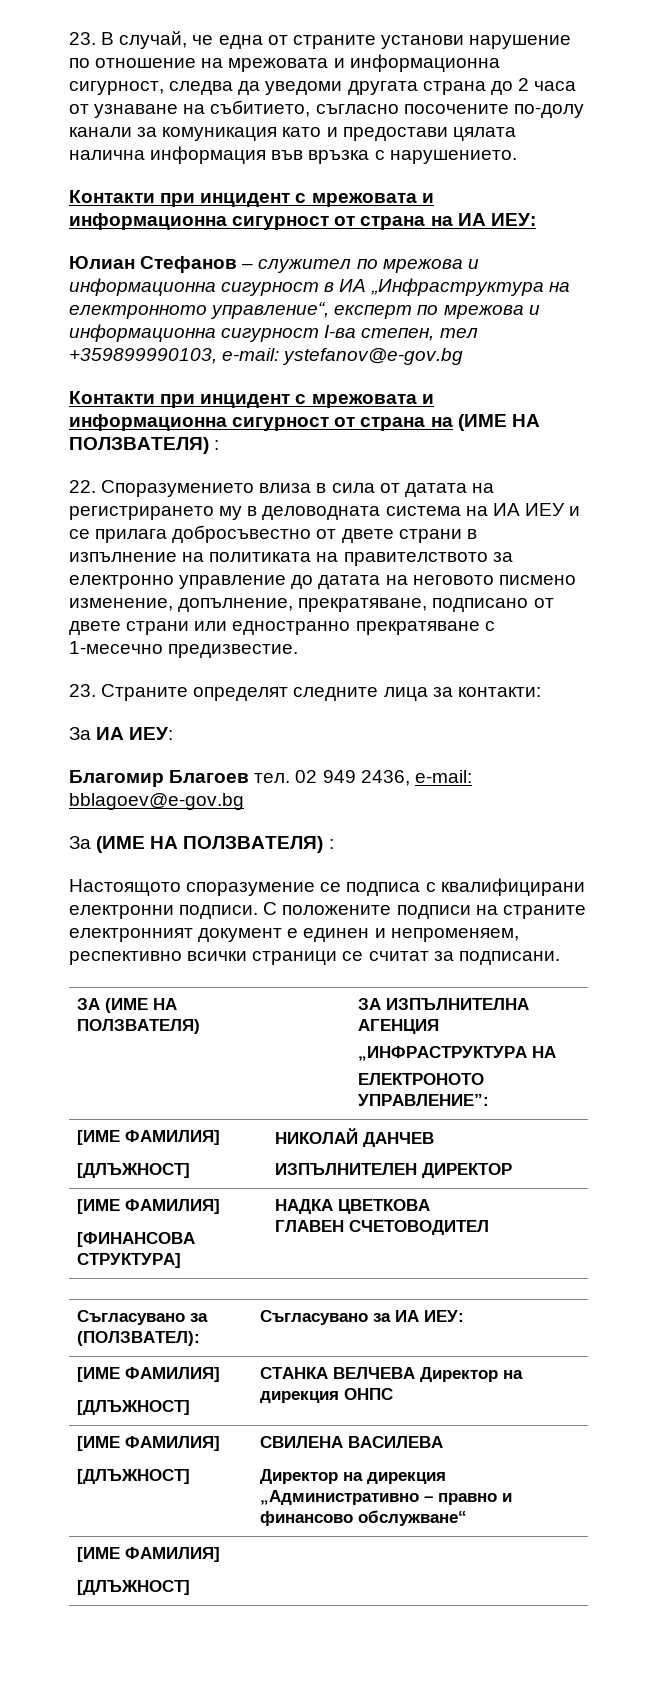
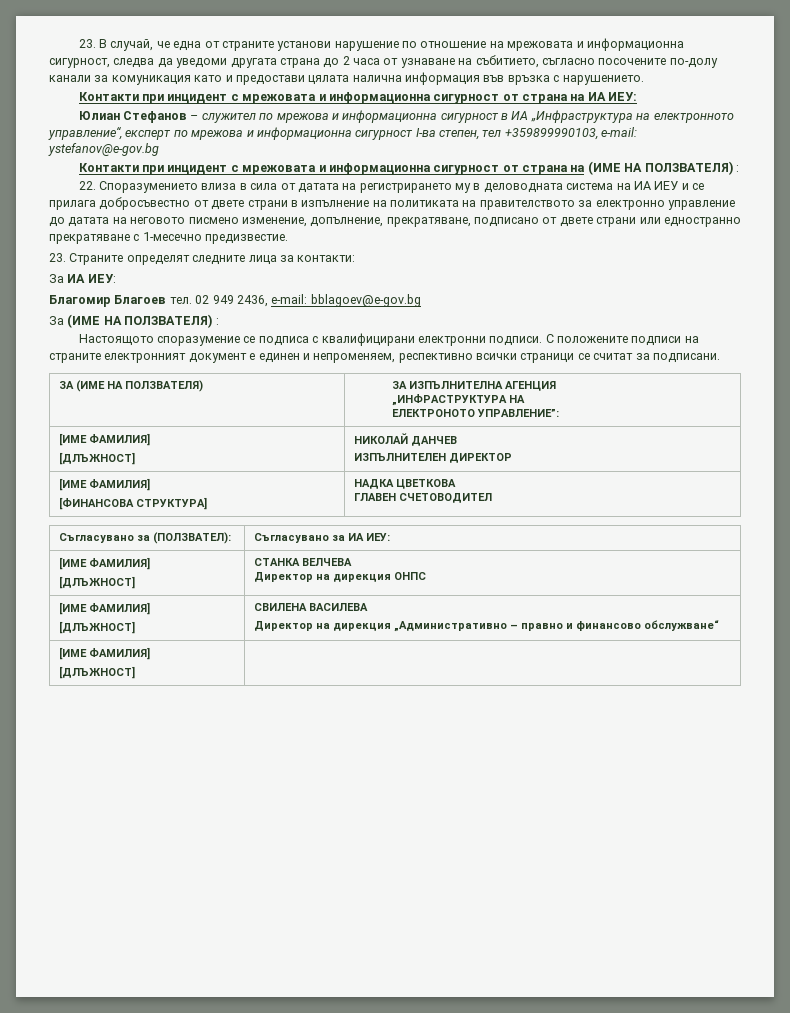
(416, 1373) none -> (352, 562) //

